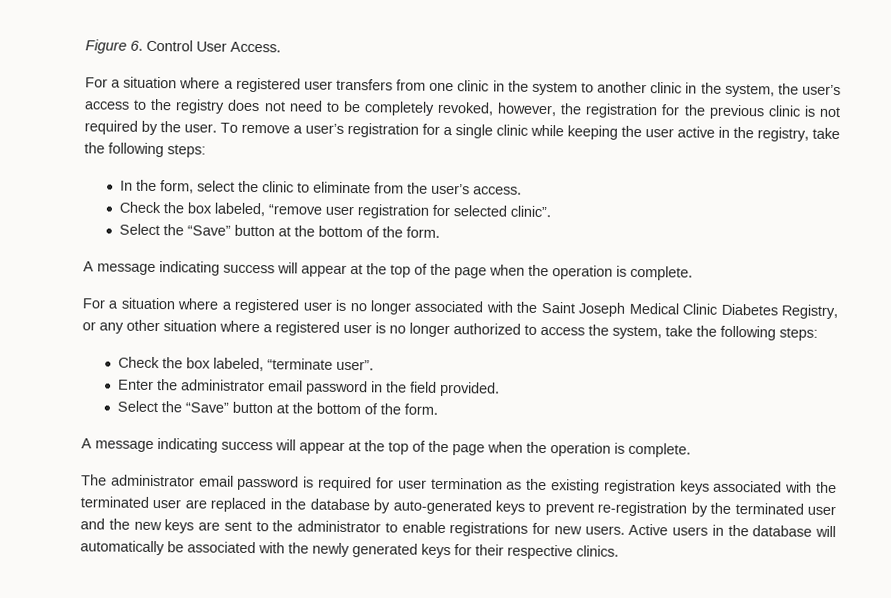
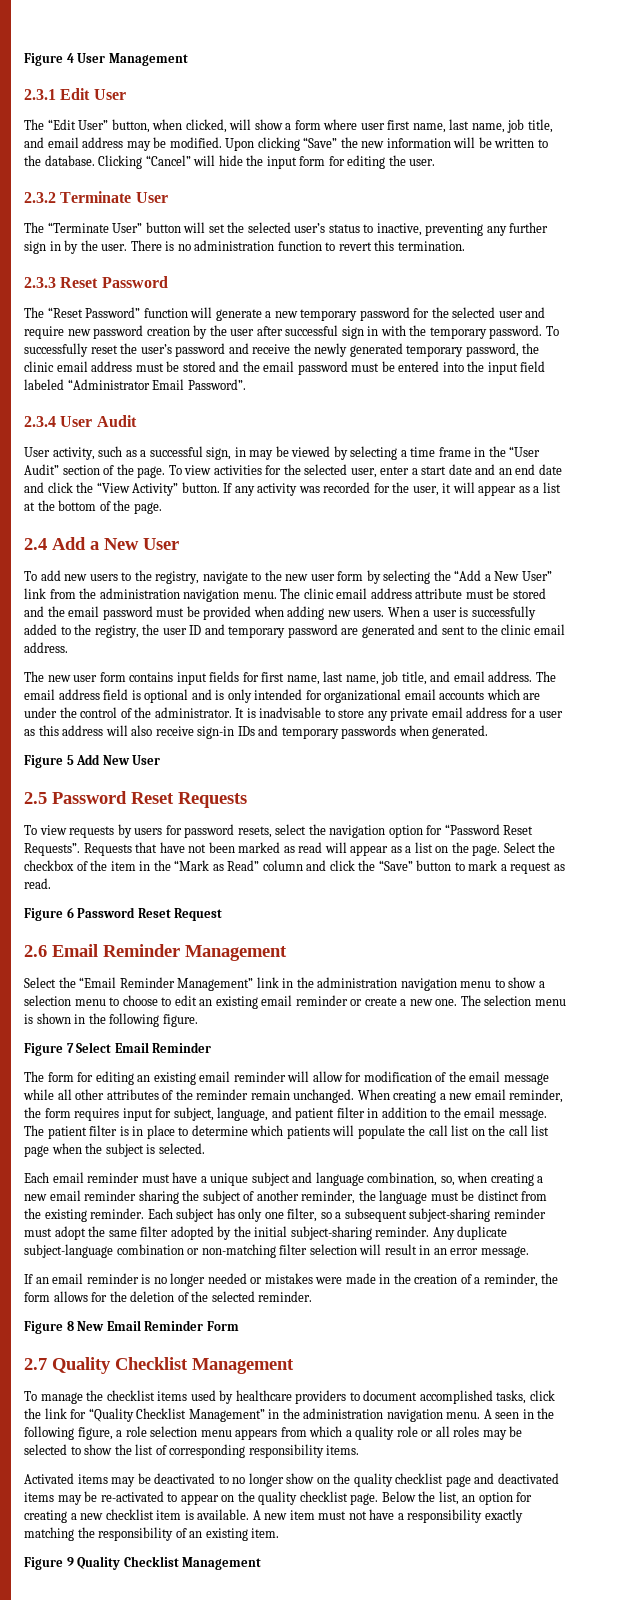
[85,39,281,54] [85,76,841,98] [84,98,840,120] [84,120,840,142] [84,142,206,158] [120,179,523,195] [119,201,552,219] [119,223,441,238] [83,261,693,281] [82,297,839,320] [82,319,818,341] [118,356,375,372] [118,379,501,397] [117,400,439,415] [81,438,691,458] [81,474,837,495] [80,496,836,517] [80,518,836,538] [80,540,619,560] Figure 6. Control User Access. // For a situation where a registered user transfers from one clinic in the system to another clinic in the system, the user’s access to the registry does not need to be completely revoked, however, the registration for the previous clinic is not required by the user. To remove a user’s registration for a single clinic while keeping the user active in the registry, take the following steps: // In the form, select the clinic to eliminate from the user’s access. // Check the box labeled, “remove user registration for selected clinic”. // Select the “Save” button at the bottom of the form. // A message indicating success will appear at the top of the page when the operation is complete. // For a situation where a registered user is no longer associated with the Saint Joseph Medical Clinic Diabetes Registry, or any other situation where a registered user is no longer authorized to access the system, take the following steps: // Check the box labeled, “terminate user”. // Enter the administrator email password in the field provided. // Select the “Save” button at the bottom of the form. // A message indicating success will appear at the top of the page when the operation is complete. // The administrator email password is required for user termination as the existing registration keys associated with the terminated user are replaced in the database by auto-generated keys to prevent re-registration by the terminated user and the new keys are sent to the administrator to enable registrations for new users. Active users in the database will automatically be associated with the newly generated keys for their respective clinics. -> [24,53,188,66] [24,88,126,100] [24,119,553,133] [24,137,548,151] [24,155,436,169] [24,191,168,203] [24,222,549,236] [24,240,465,254] [24,276,168,288] [24,307,546,321] [24,325,559,339] [24,343,540,357] [24,361,546,375] [24,379,246,390] [24,415,137,427] [24,446,541,460] [24,464,562,478] [24,482,561,496] [24,500,162,514] [24,537,179,550] [24,570,552,584] [24,588,546,602] [24,606,536,620] [24,624,565,638] [24,642,68,653] [24,671,556,685] [24,689,541,703] [24,707,563,721] [24,725,489,739] [24,754,161,768] [24,791,247,808] [24,824,534,838] [24,842,556,856] [24,860,565,874] [24,878,51,889] [24,907,223,921] [24,944,287,961] [24,977,545,991] [24,995,566,1009] [24,1013,198,1027] [24,1042,212,1056] [24,1071,549,1085] [23,1089,564,1103] [24,1107,547,1121] [24,1125,550,1139] [24,1143,205,1157] [24,1172,544,1186] [24,1190,548,1204] [24,1208,546,1222] [24,1226,508,1240] [24,1244,529,1258] [24,1273,559,1287] [24,1291,313,1302] [24,1320,239,1334] [24,1357,294,1374] [24,1390,555,1404] [24,1408,555,1422] [24,1426,523,1440] [24,1444,360,1458] [24,1473,559,1487] [24,1491,533,1505] [24,1509,523,1523] [24,1527,280,1541] [24,1556,262,1570] Figure 4 User Management // 2.3.1 Edit User // The “Edit User” button, when clicked, will show a form where user first name, last name, job title, and email address may be modified. Upon clicking “Save” the new information will be written to the database. Clicking “Cancel” will hide the input form for editing the user. // 2.3.2 Terminate User // The “Terminate User” button will set the selected user’s status to inactive, preventing any further sign in by the user. There is no administration function to revert this termination. // 2.3.3 Reset Password // The “Reset Password” function will generate a new temporary password for the selected user and require new password creation by the user after successful sign in with the temporary password. To successfully reset the user’s password and receive the newly generated temporary password, the clinic email address must be stored and the email password must be entered into the input field labeled “Administrator Email Password”. // 2.3.4 User Audit // User activity, such as a successful sign, in may be viewed by selecting a time frame in the “User Audit” section of the page. To view activities for the selected user, enter a start date and an end date and click the “View Activity” button. If any activity was recorded for the user, it will appear as a list at the bottom of the page. // 2.4 Add a New User // To add new users to the registry, navigate to the new user form by selecting the “Add a New User” link from the administration navigation menu. The clinic email address attribute must be stored and the email password must be provided when adding new users. When a user is successfully added to the registry, the user ID and temporary password are generated and sent to the clinic email address. // The new user form contains input fields for first name, last name, job title, and email address. The email address field is optional and is only intended for organizational email accounts which are under the control of the administrator. It is inadvisable to store any private email address for a user as this address will also receive sign-in IDs and temporary passwords when generated. // Figure 5 Add New User // 2.5 Password Reset Requests // To view requests by users for password resets, select the navigation option for “Password Reset Requests”. Requests that have not been marked as read will appear as a list on the page. Select the checkbox of the item in the “Mark as Read” column and click the “Save” button to mark a request as read. // Figure 6 Password Reset Request // 2.6 Email Reminder Management // Select the “Email Reminder Management” link in the administration navigation menu to show a selection menu to choose to edit an existing email reminder or create a new one. The selection menu is shown in the following figure. // Figure 7 Select Email Reminder // The form for editing an existing email reminder will allow for modification of the email message while all other attributes of the reminder remain unchanged. When creating a new email reminder, the form requires input for subject, language, and patient filter in addition to the email message. The patient filter is in place to determine which patients will populate the call list on the call list page when the subject is selected. // Each email reminder must have a unique subject and language combination, so, when creating a new email reminder sharing the subject of another reminder, the language must be distinct from the existing reminder. Each subject has only one filter, so a subsequent subject-sharing reminder must adopt the same filter adopted by the initial subject-sharing reminder. Any duplicate subject-language combination or non-matching filter selection will result in an error message. // If an email reminder is no longer needed or mistakes were made in the creation of a reminder, the form allows for the deletion of the selected reminder. // Figure 8 New Email Reminder Form // 2.7 Quality Checklist Management // To manage the checklist items used by healthcare providers to document accomplished tasks, click the link for “Quality Checklist Management” in the administration navigation menu. A seen in the following figure, a role selection menu appears from which a quality role or all roles may be selected to show the list of corresponding responsibility items. // Activated items may be deactivated to no longer show on the quality checklist page and deactivated items may be re-activated to appear on the quality checklist page. Below the list, an option for creating a new checklist item is available. A new item must not have a responsibility exactly matching the responsibility of an existing item. // Figure 9 Quality Checklist Management

